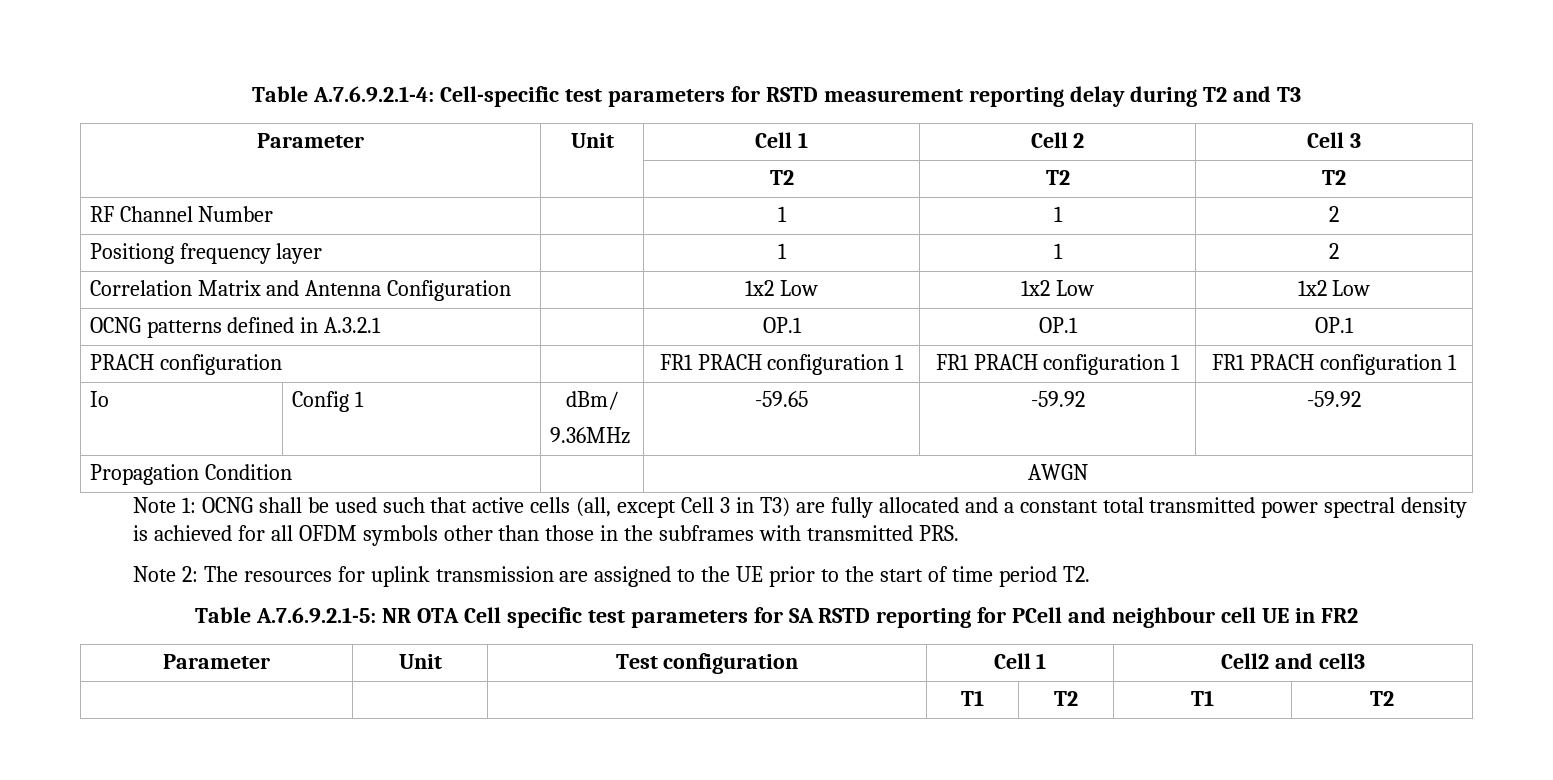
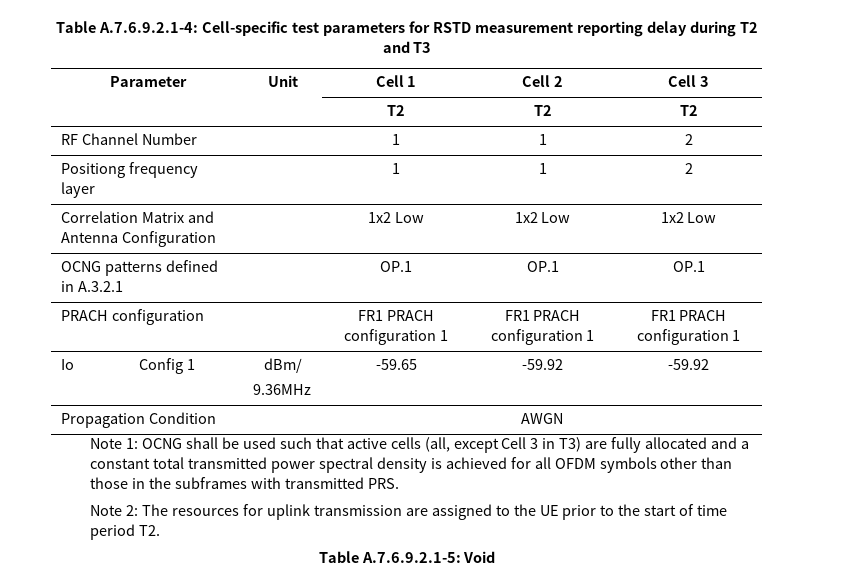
[381,607,1358,628] [163,654,270,669] [398,654,442,669] [615,653,799,674] [993,653,1047,669] [1221,653,1365,669] [961,690,984,706] [1054,691,1078,706] [1191,690,1214,706] [1370,691,1394,706] NR OTA Cell specific test parameters for SA RSTD reporting for PCell and neighbour cell UE in FR2 // Parameter | Unit | Test configuration | Cell 1 | Cell2 and cell3 // | | | T1 | T2 | T1 | T2 -> [463,551,496,563] Void

